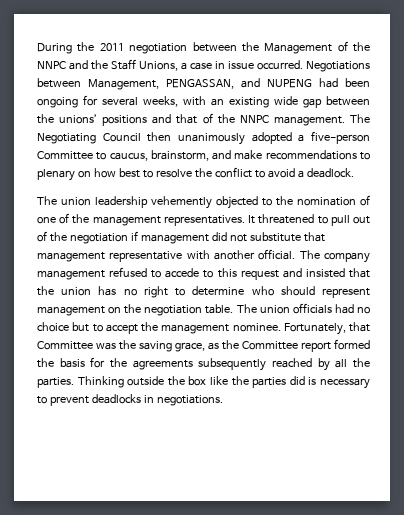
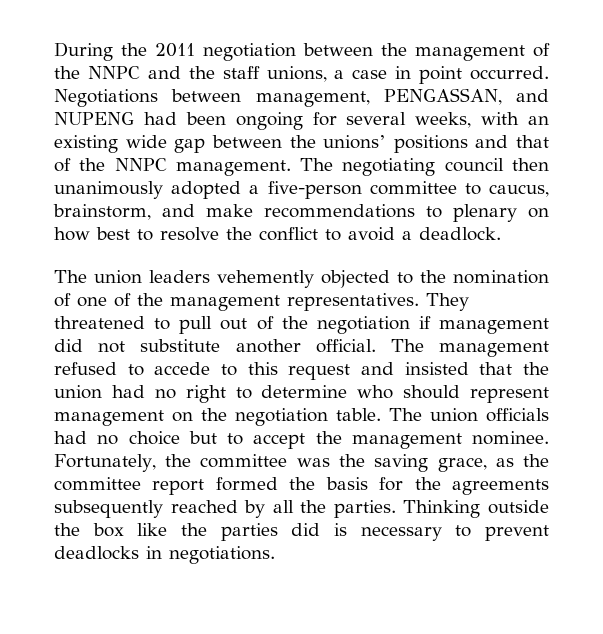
[264,43,333,54] Management -> [415,45,525,61] management
[111,59,178,71] Staff Unions, -> [222,66,327,82] staff unions,
[228,61,254,69] issue -> [419,66,463,84] point
[88,79,159,90] Management, -> [255,91,370,107] management,
[37,133,141,144] Negotiating Council -> [342,158,504,176] negotiating council
[37,151,93,160] Committee -> [369,181,457,195] committee
[95,196,148,208] leadership -> [149,270,210,283] leaders
[248,215,256,224] It -> [426,293,469,311] They
[303,232,325,242] [37,250,210,262] that management representative with -> (221, 345) none
[324,252,370,263] company -> (424, 345) none
[98,286,117,296] has -> [111,385,145,398] had
[349,322,370,332] [37,341,93,350] that Committee -> [165,454,288,468] the committee
[242,341,298,350] Committee -> [54,477,141,491] committee

